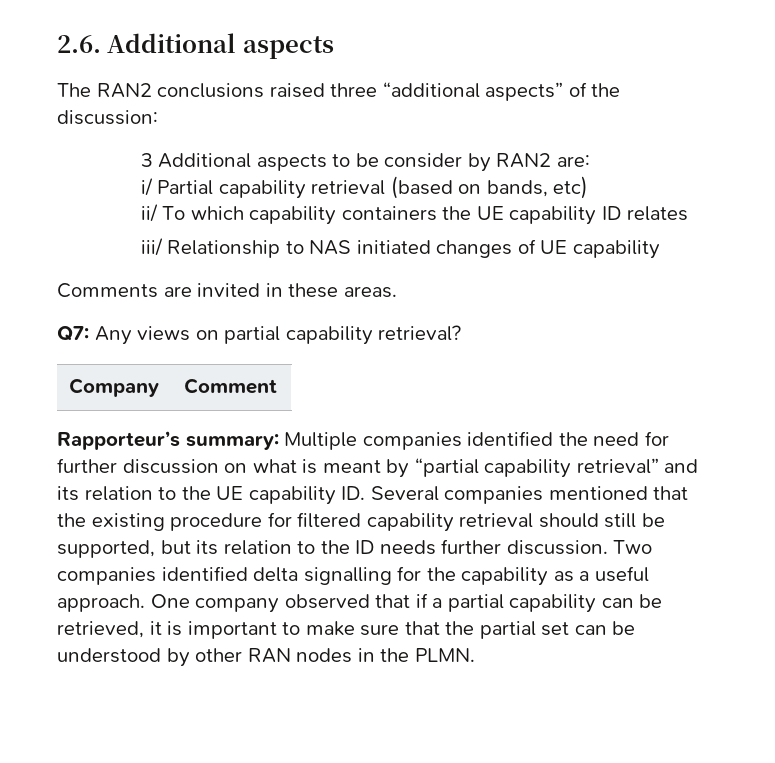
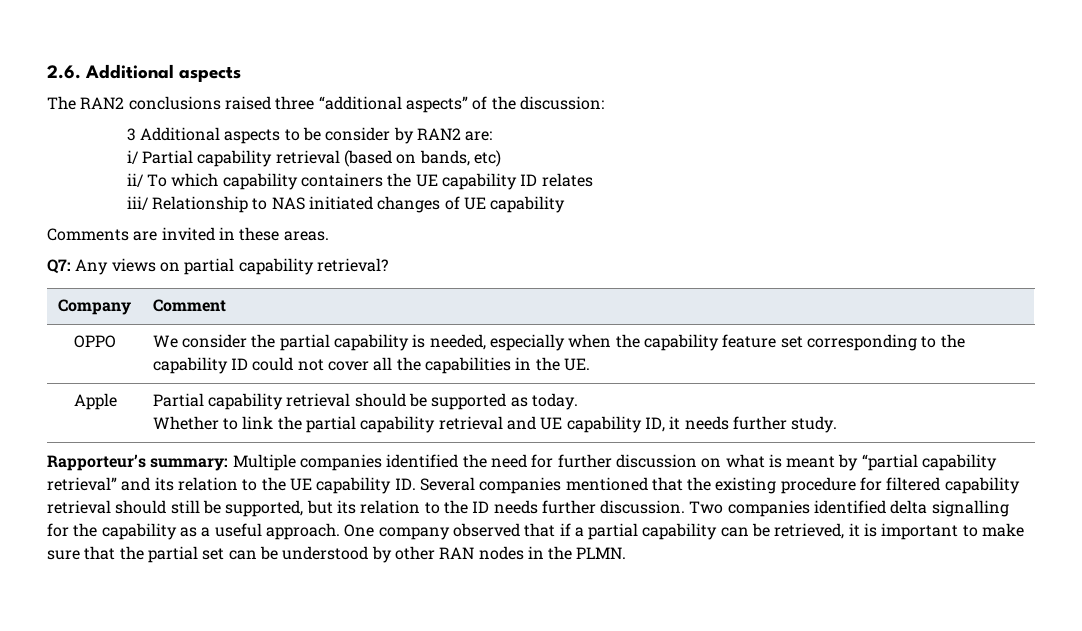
(278, 386) none -> [73,335,116,348] [152,334,965,351] [152,357,591,374] [73,393,117,410] [152,393,579,410] [152,416,838,433] // OPPO | We consider the partial capability is needed, especially when the capability feature set corresponding to the capability ID could not cover all the capabilities in the UE. // Apple | Partial capability retrieval should be supported as today. // Whether to link the partial capability retrieval and UE capability ID, it needs further study.

